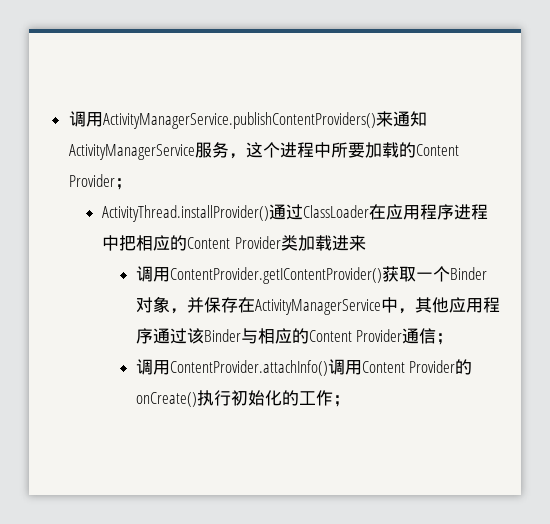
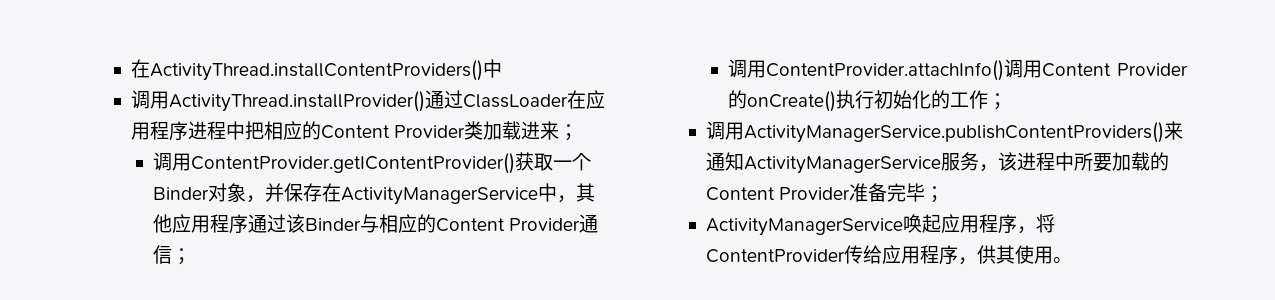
[68,111,427,129] [68,142,459,160] [68,174,132,190] 调用ActivityManagerService.publishContentProviders()来通知ActivityManagerService服务，这个进程中所要加载的Content Provider； // -> [131,59,503,81] [131,90,170,109] 在ActivityThread.installContentProviders()中 // 调用
(366, 243) none -> [559,124,579,141] ；
(350, 401) none -> [706,121,1184,143] [706,152,1170,174] [706,183,945,203] [706,214,1056,236] [706,245,1073,265] // 调用ActivityManagerService.publishContentProviders()来通知ActivityManagerService服务，该进程中所要加载的Content Provider准备完毕； // ActivityManagerService唤起应用程序，将ContentProvider传给应用程序，供其使用。

